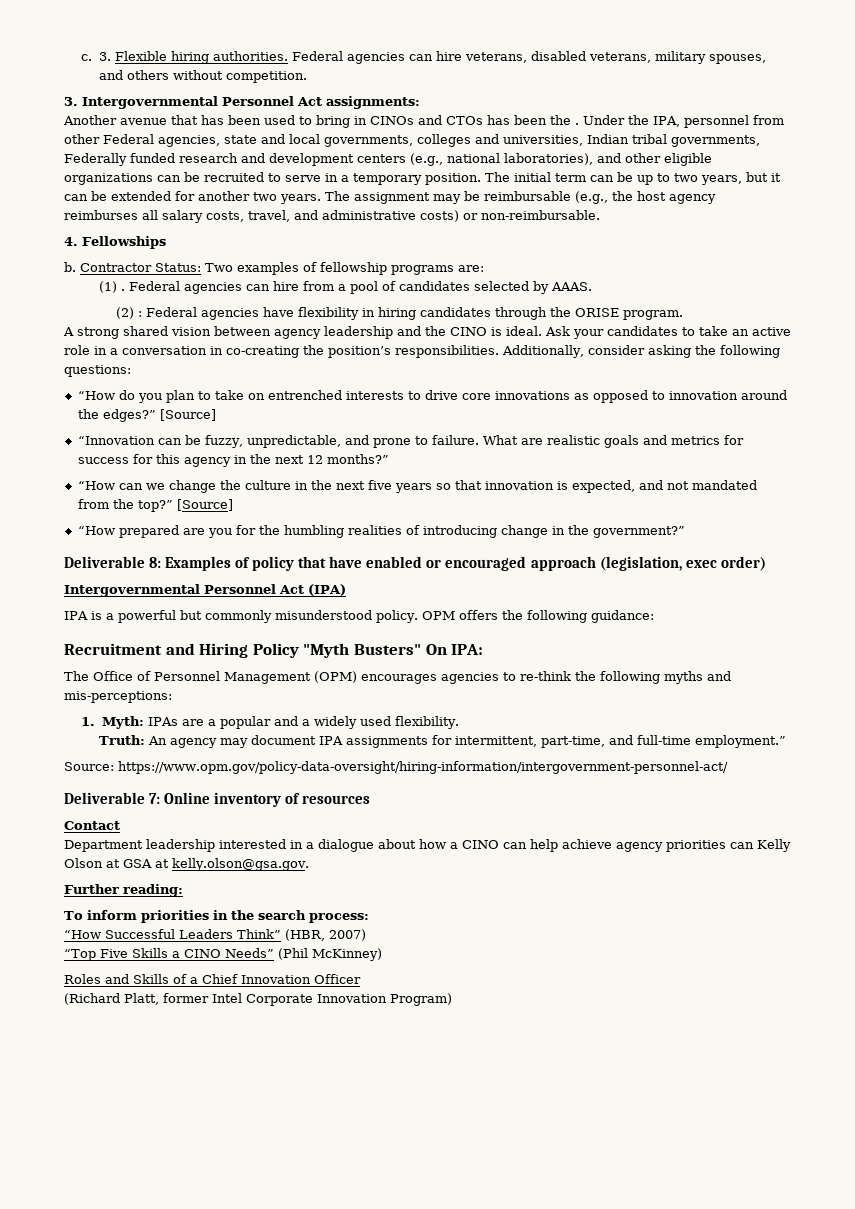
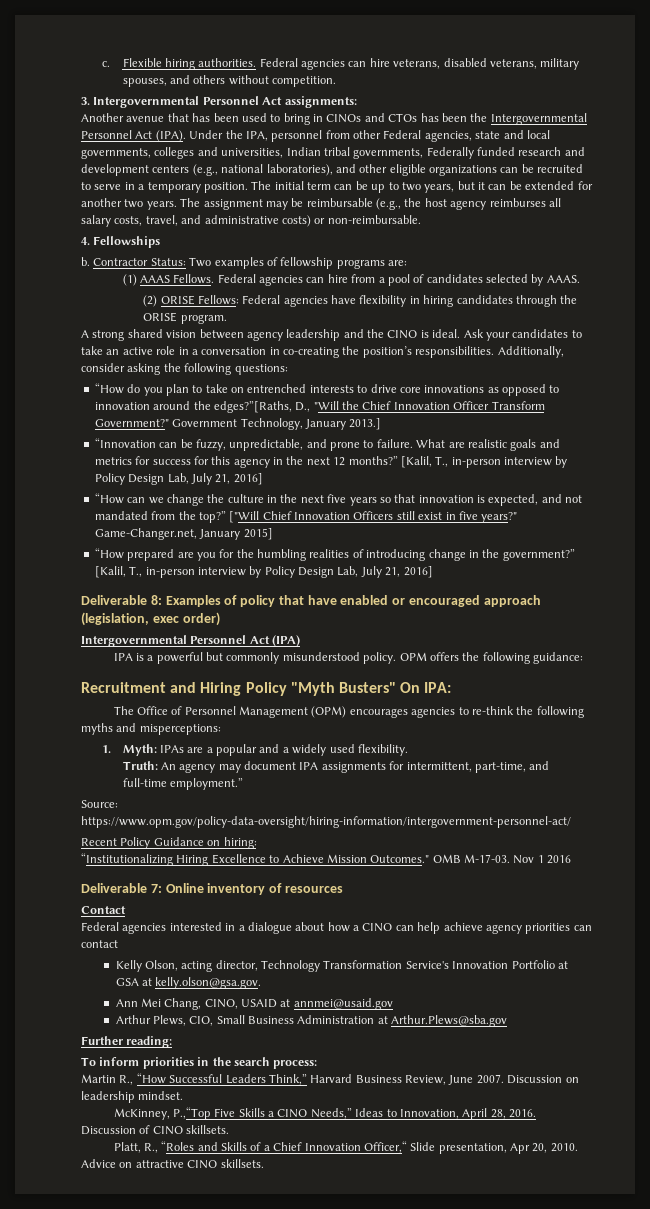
[98,52,111,61] 3. -> (110, 64) none
[575,123,579,125] . -> [490,113,587,125] [81,130,186,142] Intergovernmental Personnel Act (IPA).
[120,289,125,291] . -> [139,274,215,284] AAAS Fellows.
[137,311,142,317] : -> [160,295,239,305] ORISE Fellows:
[102,409,216,422] edges?” [Source] -> [213,401,545,413] [94,418,382,430] edges?”[Raths, D., "Will the Chief Innovation Officer Transform Government?" Government Technology, January 2013.]
(389, 459) none -> [400,456,568,468] [94,473,263,485] [Kalil, T., in-person interview by Policy Design Lab, July 21, 2016]
[176,499,233,511] [Source] -> [229,511,518,523] [94,528,273,540] ["Will Chief Innovation Officers still exist in five years?" Game-Changer.net, January 2015]
(685, 532) none -> [94,566,433,578] [Kalil, T., in-person interview by Policy Design Lab, July 21, 2016]
[64,691,172,703] mis-perceptions: -> [139,724,221,735] misperceptions:
(728, 767) none -> [81,837,257,849] [81,853,572,866] // Recent Policy Guidance on hiring: // “Institutionalizing Hiring Excellence to Achieve Mission Outcomes." OMB M-17-03. Nov 1 2016
[64,839,215,852] Department leadership -> [81,922,167,934] Federal agencies
[757,839,791,852] [64,858,309,871] Kelly Olson at GSA at kelly.olson@gsa.gov. -> [81,940,118,948] [115,960,568,972] [115,977,262,989] [115,998,393,1010] [115,1015,508,1027] contact // Kelly Olson, acting director, Technology Transformation Service's Innovation Portfolio at GSA at kelly.olson@gsa.gov. // Ann Mei Chang, CINO, USAID at annmei@usaid.gov // Arthur Plews, CIO, Small Business Administration at Arthur.Plews@sba.gov
(369, 918) none -> [81,1074,134,1085] Martin R.,
[237,929,366,941] [64,948,382,961] [64,974,101,984] Think” (HBR, 2007) // “Top Five Skills a CINO Needs” (Phil McKinney) // Roles -> [268,1074,579,1085] [81,1091,184,1103] [113,1107,536,1120] [81,1125,230,1135] [113,1141,195,1153] Think,” Harvard Business Review, June 2007. Discussion on leadership mindset. // McKinney, P.,“Top Five Skills a CINO Needs,” Ideas to Innovation, April 28, 2016. Discussion of CINO skillsets. // Platt, R., “Roles
[314,974,361,984] [64,993,452,1006] Officer // (Richard Platt, former Intel Corporate Innovation Program) -> [363,1141,578,1154] [81,1159,264,1169] Officer,“ Slide presentation, Apr 20, 2010. Advice on attractive CINO skillsets.

